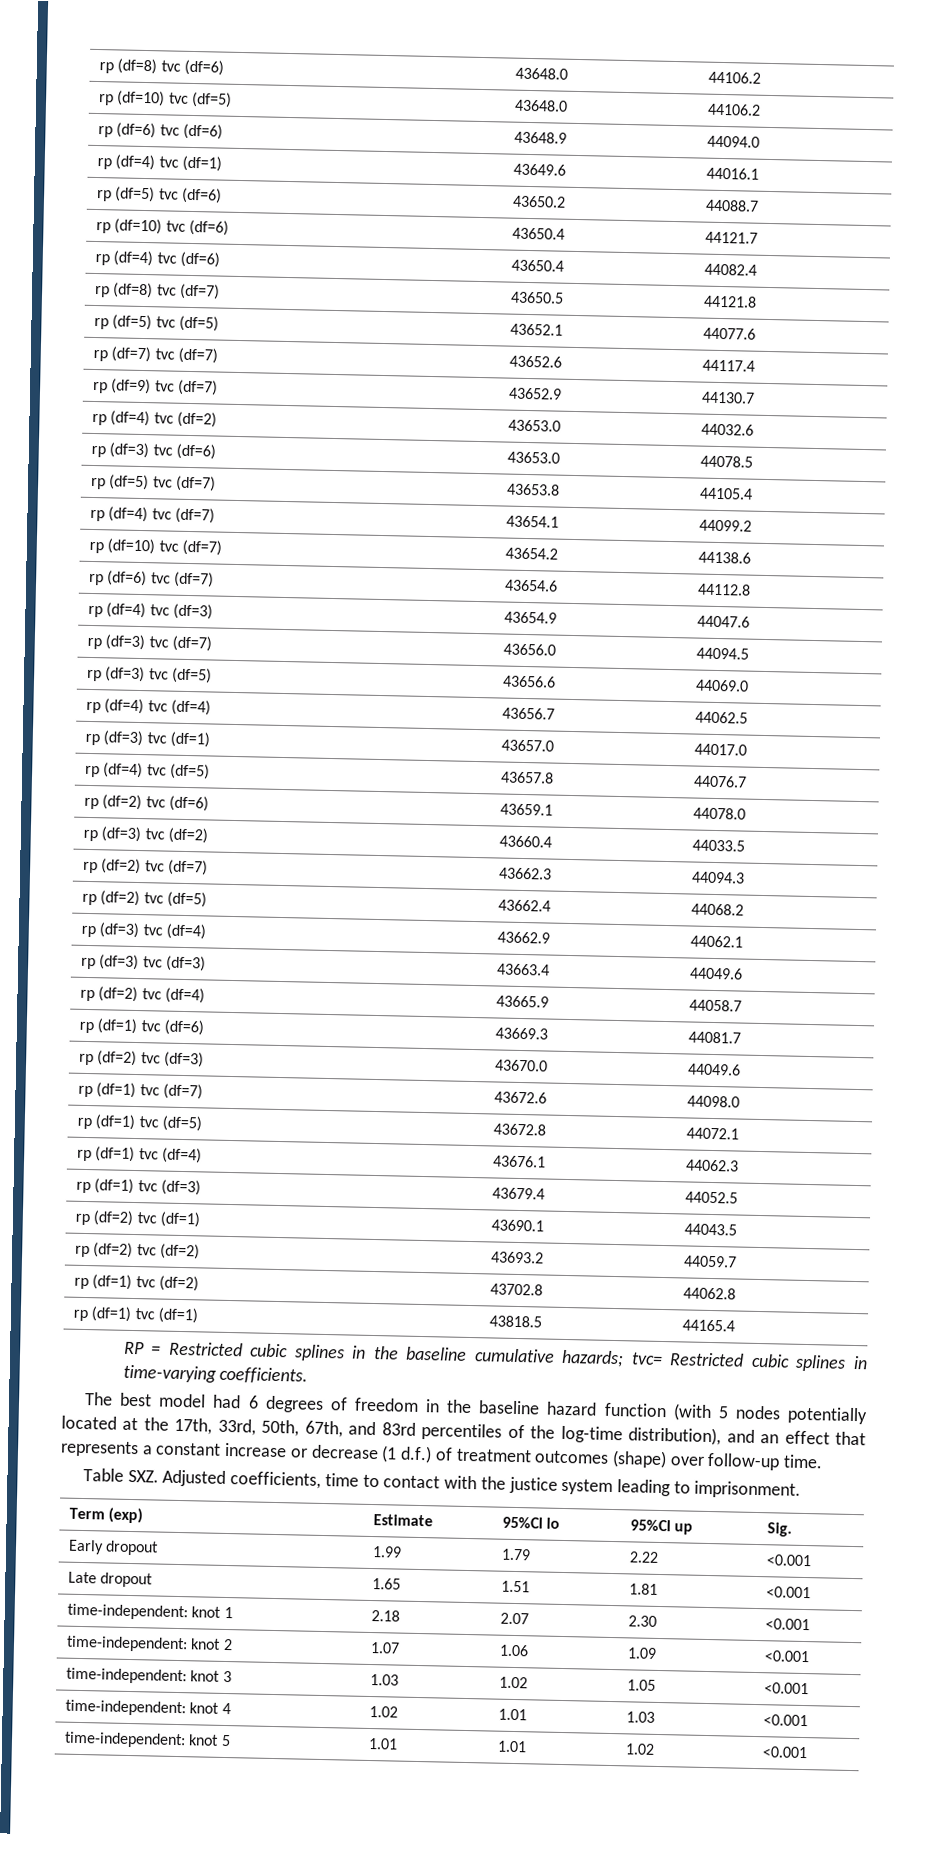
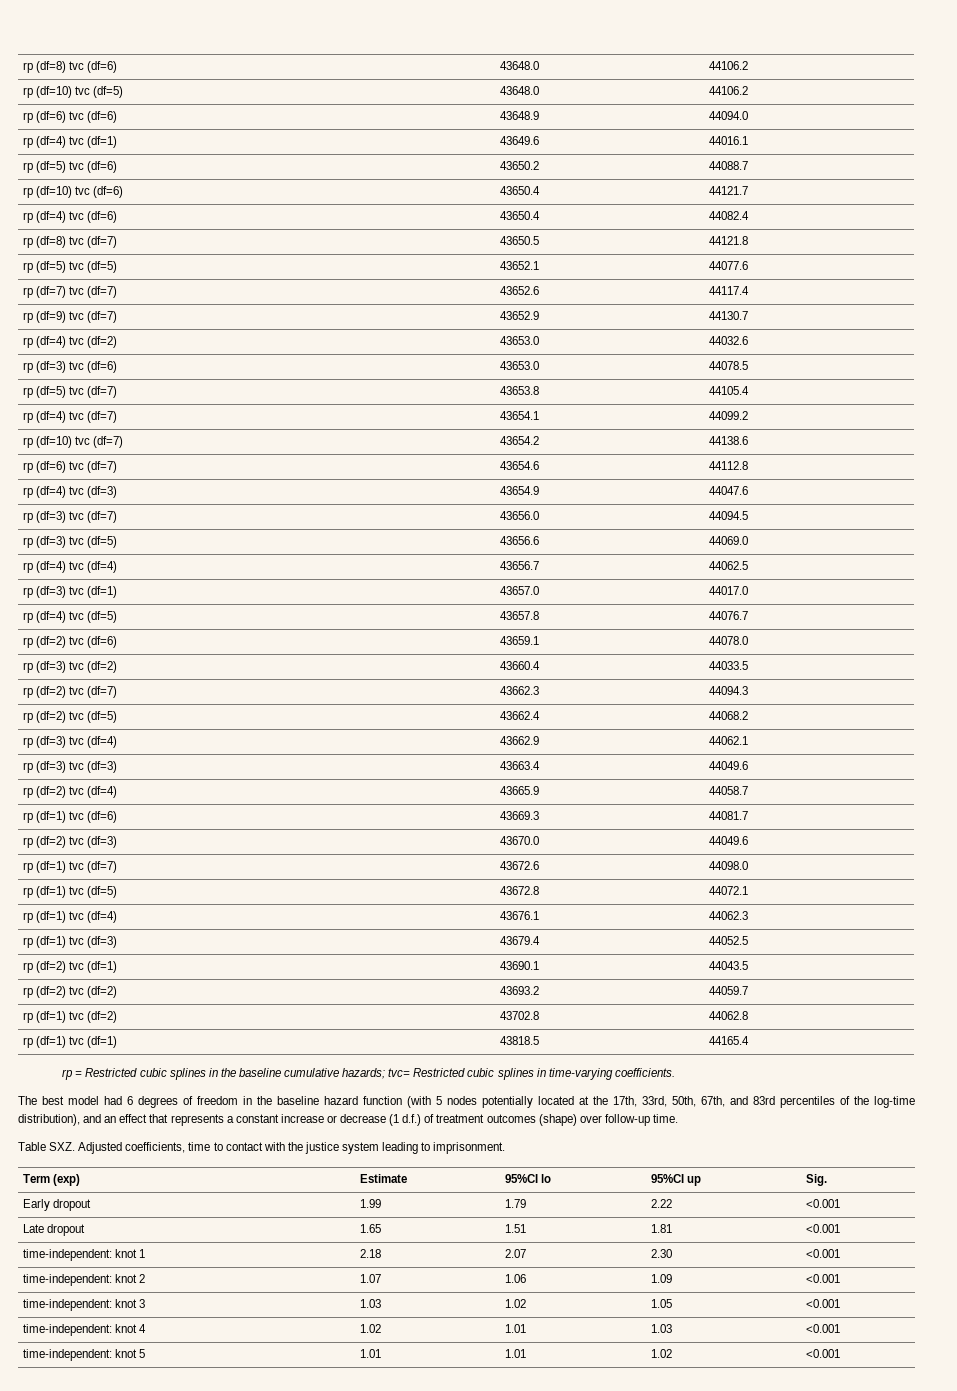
[123,1341,145,1355] RP -> [62,1069,74,1080] rp

